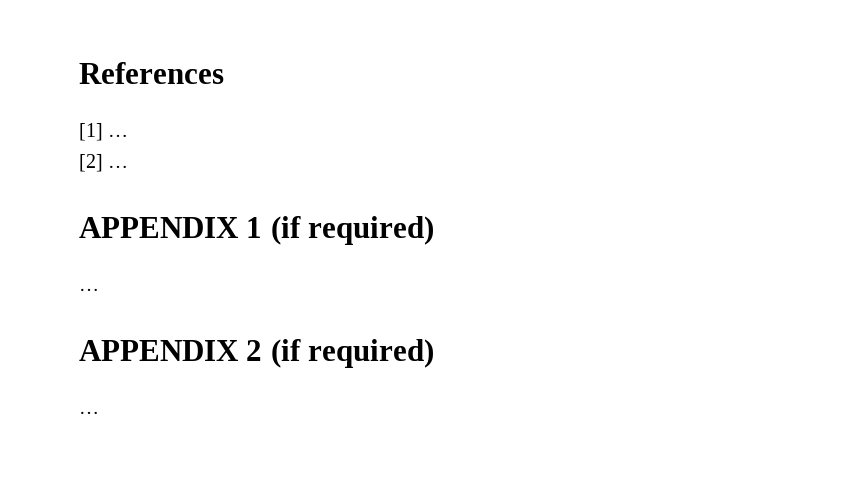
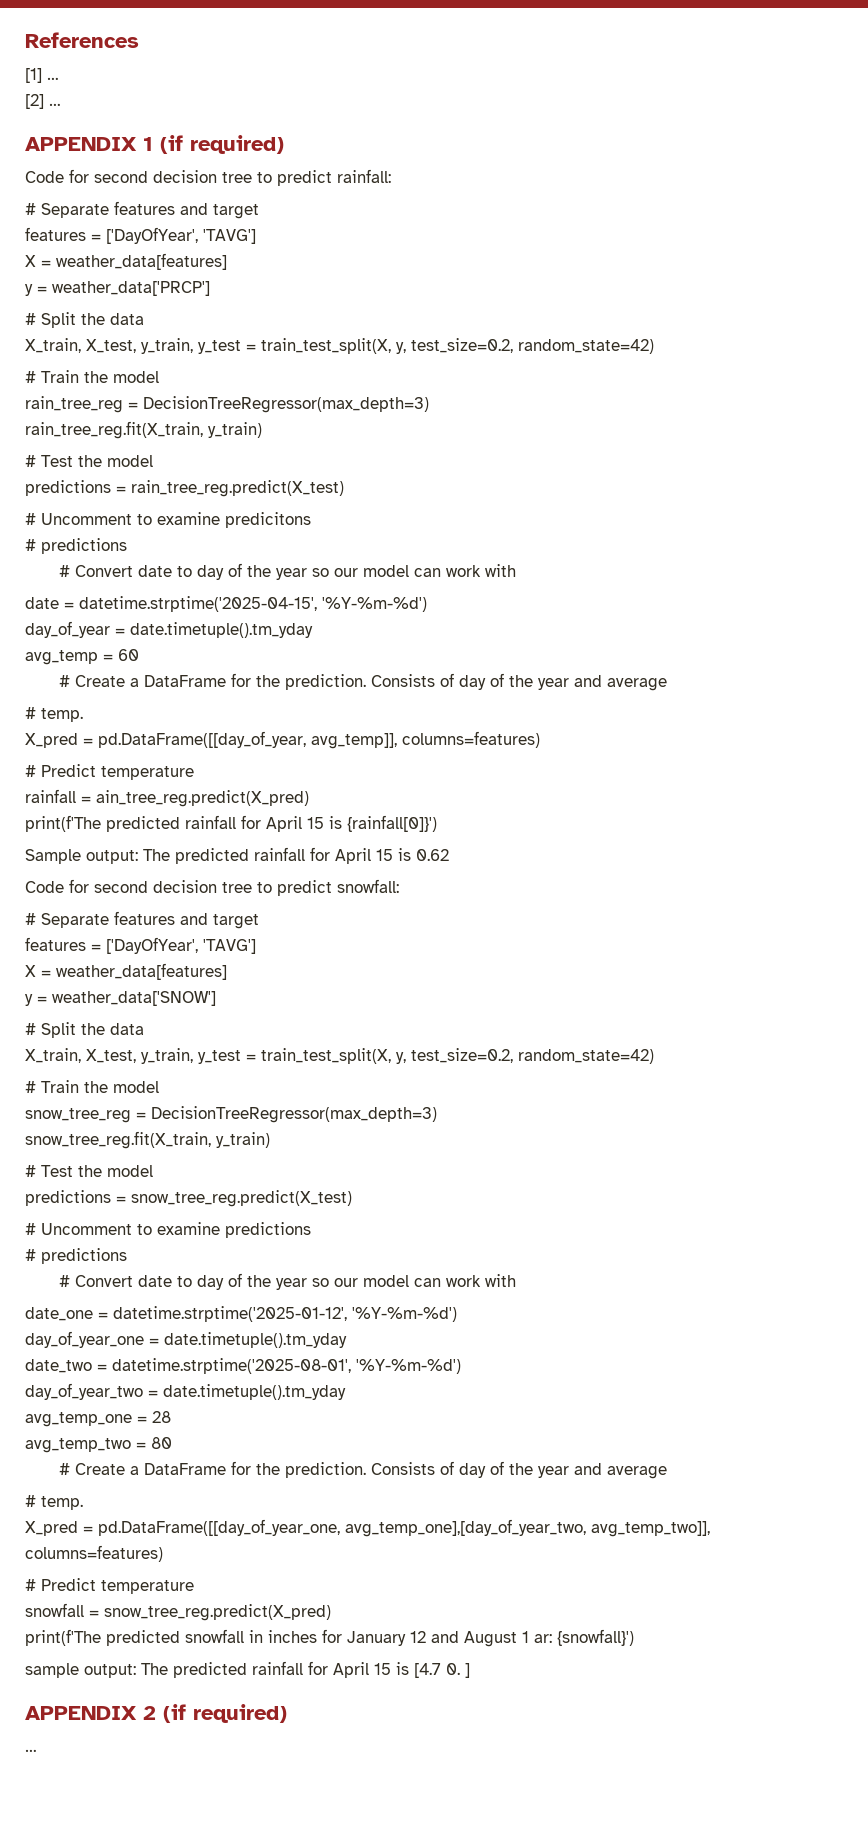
[79,288,99,291] … -> [25,169,391,186] [25,201,259,219] [25,227,256,244] [25,253,227,270] [25,281,210,296] [25,312,144,328] [25,338,654,354] [25,370,159,383] [25,396,429,413] [25,421,262,439] [25,455,153,467] [25,480,344,497] [25,512,311,528] [25,538,127,554] [58,563,516,580] [25,596,427,612] [25,621,313,638] [25,649,139,665] [58,673,667,691] [25,707,83,722] [25,731,540,749] [25,764,194,780] [25,789,309,807] [25,815,437,832] [25,847,449,864] [25,879,399,896] [25,911,259,929] [25,937,256,954] [25,963,227,980] [25,991,216,1006] [25,1022,144,1038] [25,1048,654,1064] [25,1080,159,1093] [25,1106,437,1123] [25,1131,270,1149] [25,1165,153,1177] [25,1190,352,1207] [25,1222,311,1238] [25,1248,127,1264] [58,1273,516,1290] [25,1306,457,1322] [25,1331,347,1348] [25,1358,461,1374] [25,1383,346,1400] [25,1411,171,1427] [25,1437,172,1453] [58,1461,667,1479] [25,1495,83,1510] [25,1519,710,1537] [25,1545,163,1562] [25,1578,194,1594] [25,1603,331,1621] [25,1629,634,1647] [25,1661,470,1678] Code for second decision tree to predict rainfall: // # Separate features and target // features = ['DayOfYear', 'TAVG'] // X = weather_data[features] // y = weather_data['PRCP'] // # Split the data // X_train, X_test, y_train, y_test = train_test_split(X, y, test_size=0.2, random_state=42) // # Train the model // rain_tree_reg = DecisionTreeRegressor(max_depth=3) // rain_tree_reg.fit(X_train, y_train) // # Test the model // predictions = rain_tree_reg.predict(X_test) // # Uncomment to examine predicitons // # predictions // # Convert date to day of the year so our model can work with // date = datetime.strptime('2025-04-15', '%Y-%m-%d') // day_of_year = date.timetuple().tm_yday // avg_temp = 60 // # Create a DataFrame for the prediction. Consists of day of the year and average // # temp. // X_pred = pd.DataFrame([[day_of_year, avg_temp]], columns=features) // # Predict temperature // rainfall = ain_tree_reg.predict(X_pred) // print(f'The predicted rainfall for April 15 is {rainfall[0]}') // Sample output: The predicted rainfall for April 15 is 0.62 // Code for second decision tree to predict snowfall: // # Separate features and target // features = ['DayOfYear', 'TAVG'] // X = weather_data[features] // y = weather_data['SNOW'] // # Split the data // X_train, X_test, y_train, y_test = train_test_split(X, y, test_size=0.2, random_state=42) // # Train the model // snow_tree_reg = DecisionTreeRegressor(max_depth=3) // snow_tree_reg.fit(X_train, y_train) // # Test the model // predictions = snow_tree_reg.predict(X_test) // # Uncomment to examine predictions // # predictions // # Convert date to day of the year so our model can work with // date_one = datetime.strptime('2025-01-12', '%Y-%m-%d') // day_of_year_one = date.timetuple().tm_yday // date_two = datetime.strptime('2025-08-01', '%Y-%m-%d') // day_of_year_two = date.timetuple().tm_yday // avg_temp_one = 28 // avg_temp_two = 80 // # Create a DataFrame for the prediction. Consists of day of the year and average // # temp. // X_pred = pd.DataFrame([[day_of_year_one, avg_temp_one],[day_of_year_two, avg_temp_two]], columns=features) // # Predict temperature // snowfall = snow_tree_reg.predict(X_pred) // print(f'The predicted snowfall in inches for January 12 and August 1 ar: {snowfall}') // sample output: The predicted rainfall for April 15 is [4.7 0. ]

